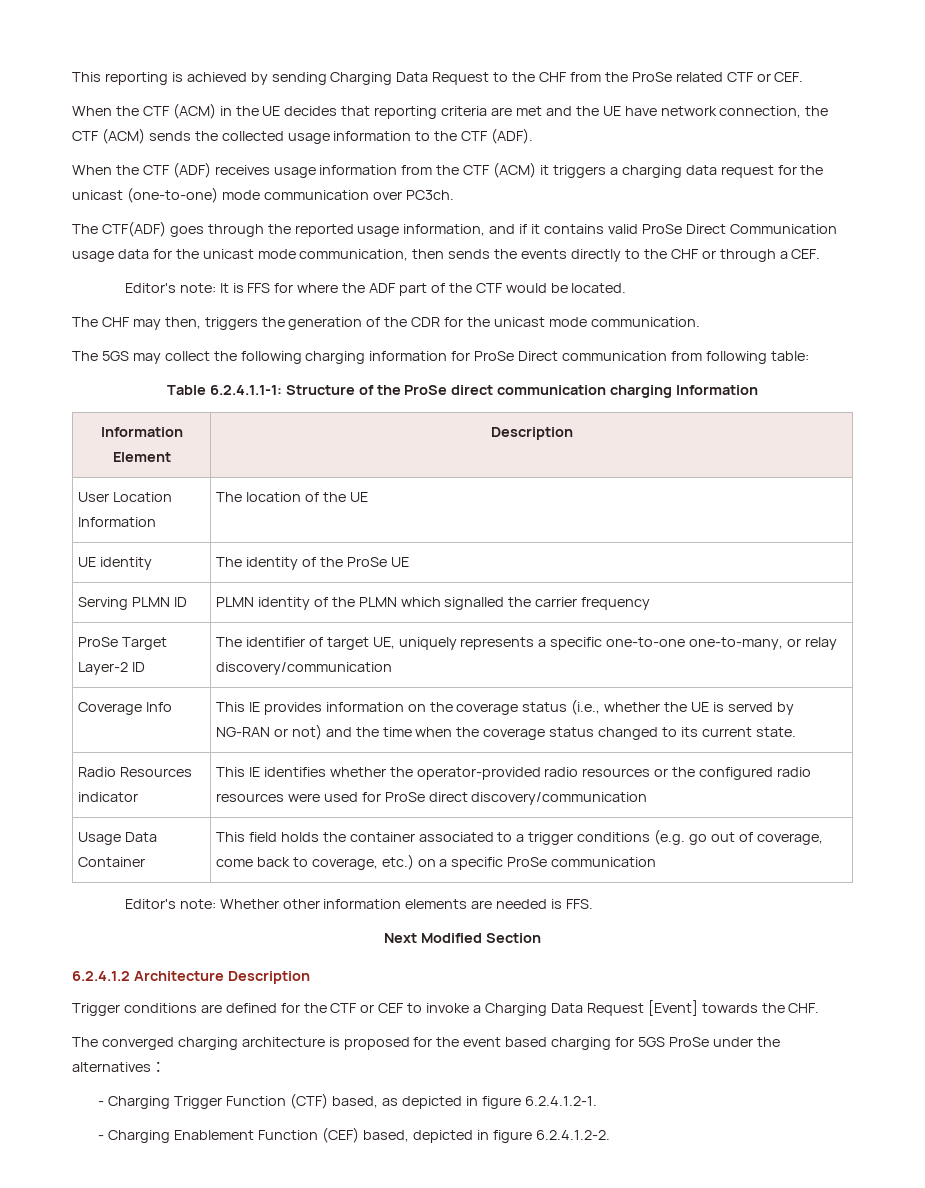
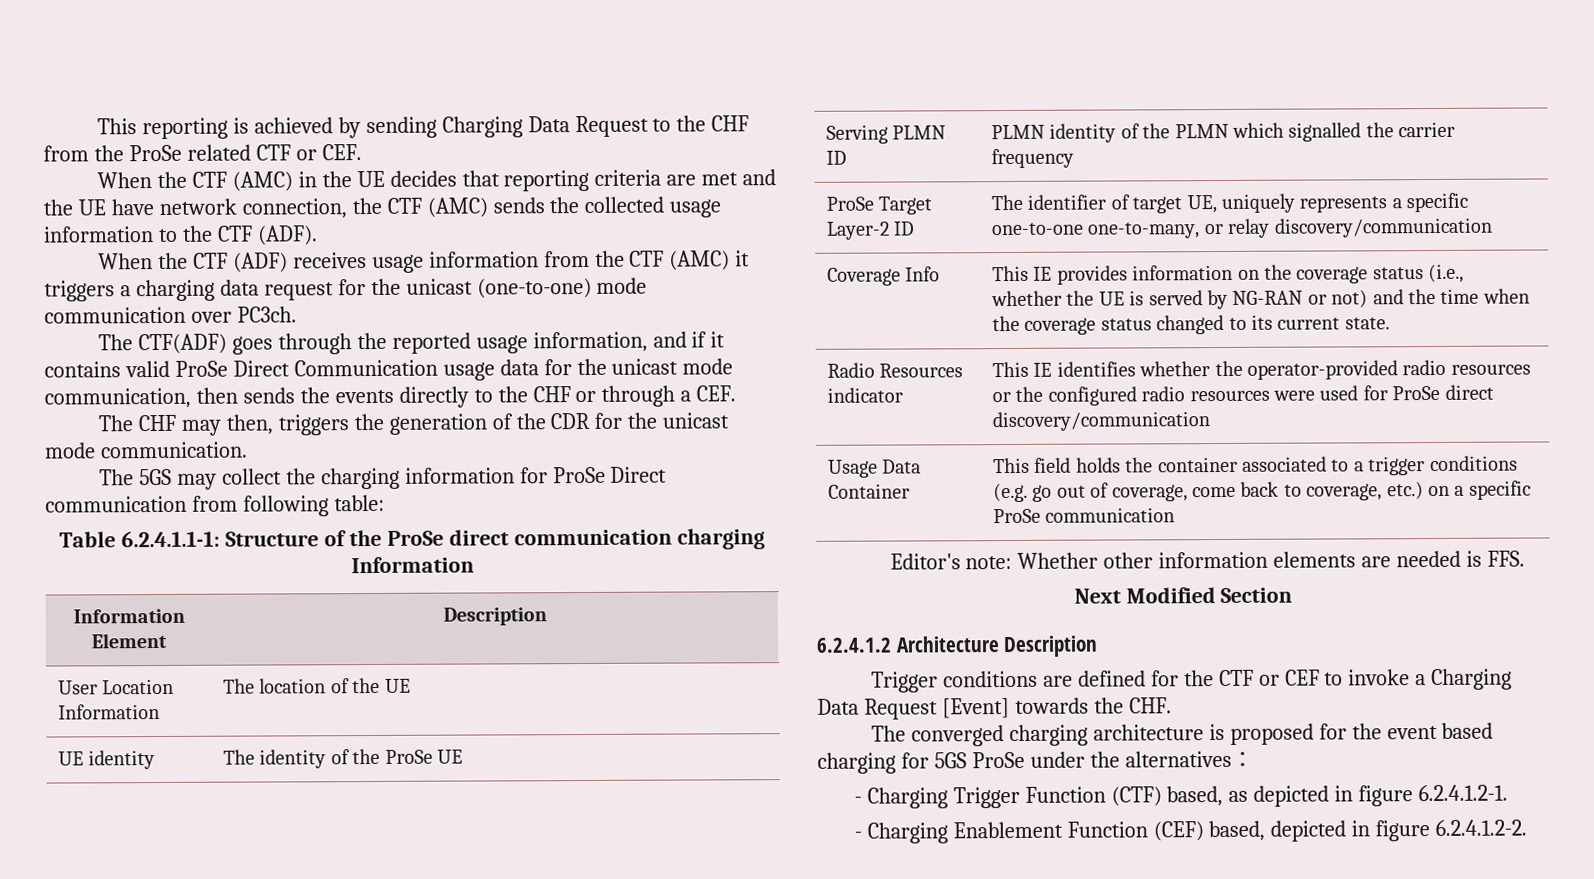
[172,103,216,119] (ACM) -> [231,171,293,192] (AMC)
[101,128,145,144] (ACM) -> [426,197,488,218] (AMC)
[493,162,537,178] (ACM) -> [669,250,731,271] (AMC)
[124,283,627,296] // Editor's note: It is FFS for where the ADF part of the CTF would be located. -> (737, 393) none
[240,351,302,364] following -> (316, 476) none

